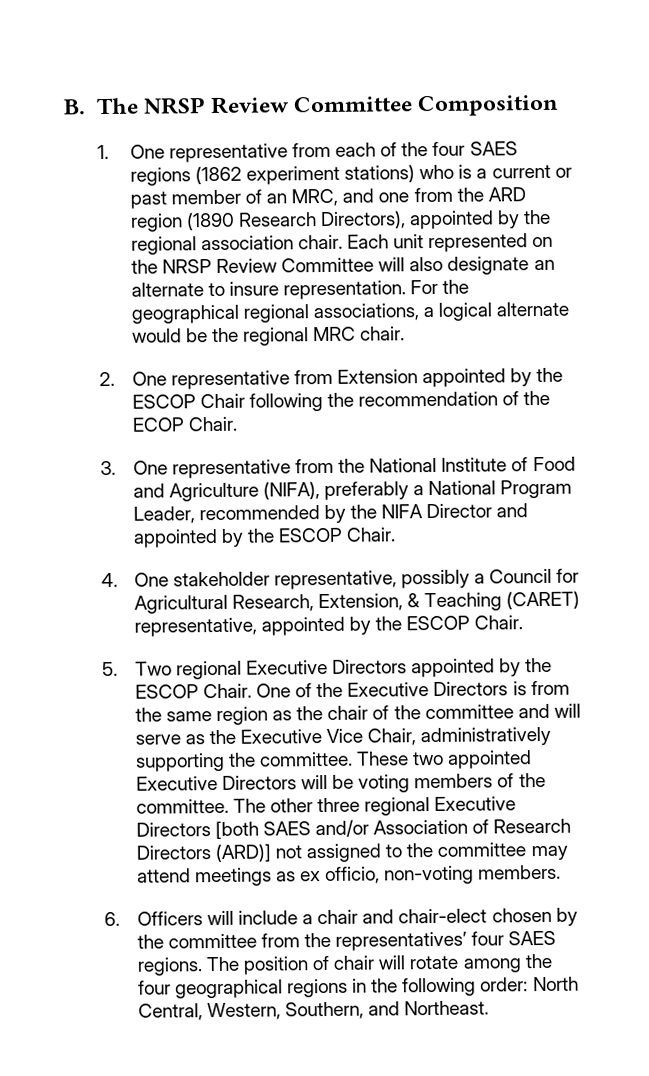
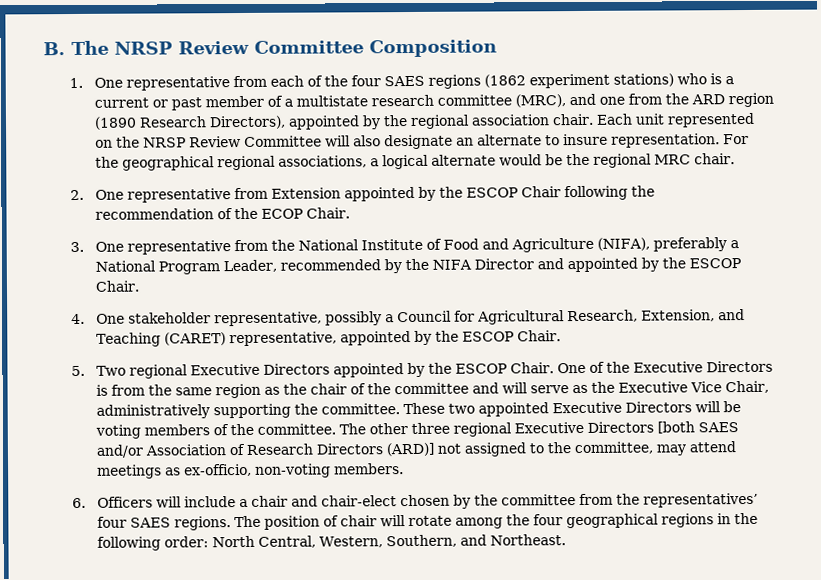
[266,188,339,207] an MRC, -> [284,94,567,108] a multistate research committee (MRC),
[407,593,421,608] & -> [718,309,746,321] and
[437,842,527,857] committee -> [574,441,654,455] committee,
[300,866,381,885] ex officio, -> [184,463,253,477] ex-officio,

